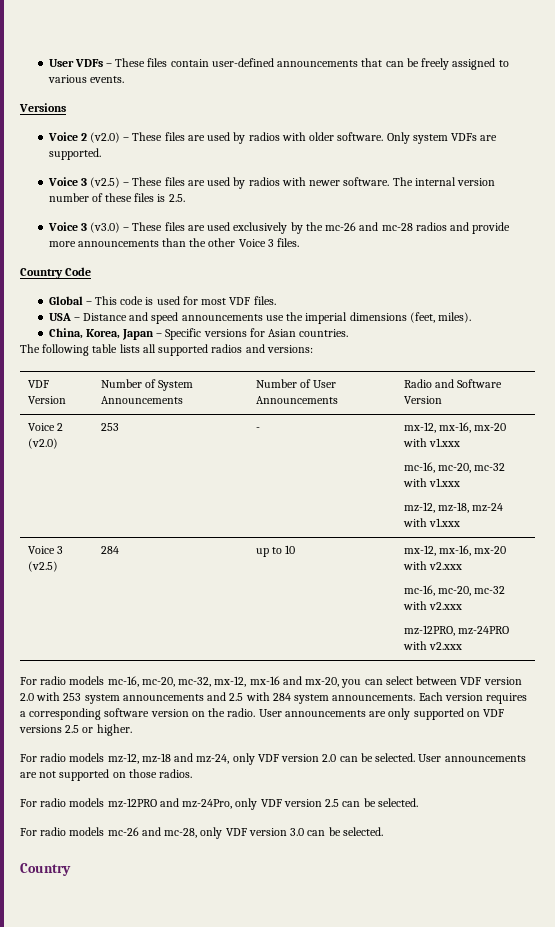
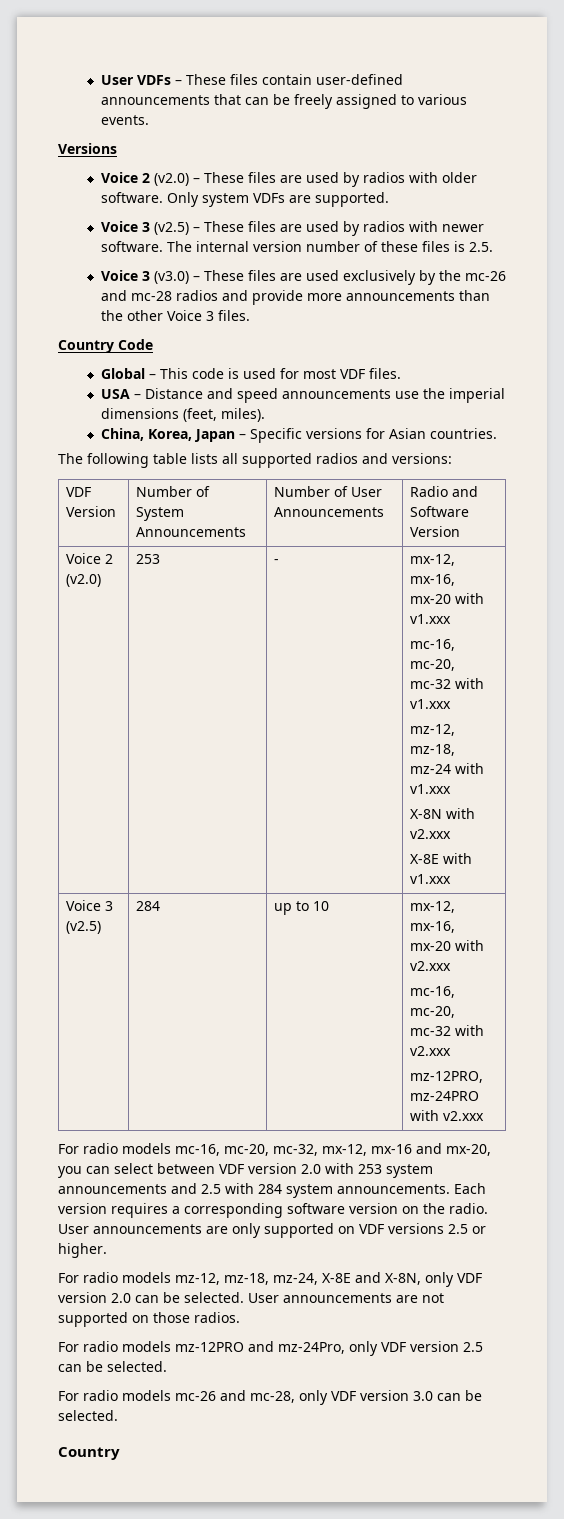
(461, 522) none -> [410,808,476,819] [410,829,452,839] [410,853,473,864] [410,874,452,884] // X-8N with v2.xxx // X-8E with v1.xxx
[141,753,230,764] mz-18 and mz-24, -> [224,1272,421,1285] mz-18, mz-24, X-8E and X-8N,

